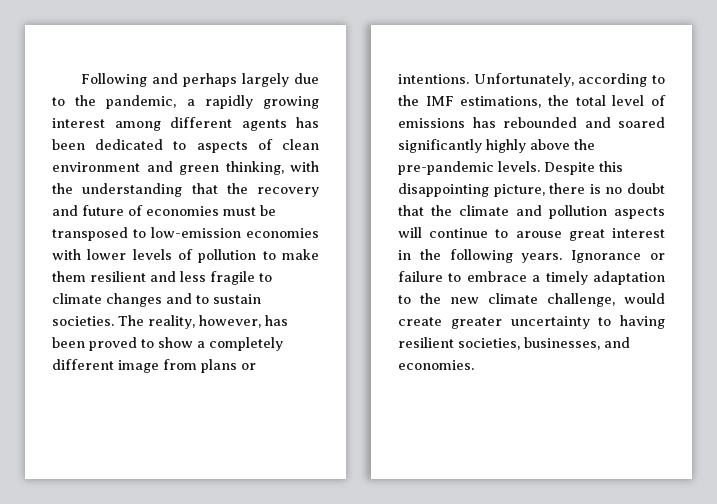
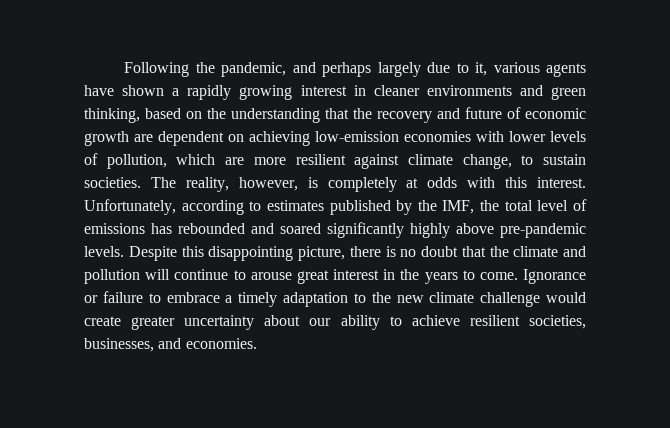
(147, 80) none -> [195,62,287,77] the pandemic,
[75,95,319,109] [52,117,319,131] [52,139,319,153] [52,162,140,172] the pandemic, a rapidly growing interest among different agents has been dedicated to aspects of clean environment -> [475,62,587,77] [84,85,512,100] it, various agents have shown a rapidly growing interest in cleaner environments
[290,161,319,172] with -> [145,108,202,119] based on
[146,205,276,216] [52,227,146,241] economies must be transposed to -> [525,108,586,119] [84,131,310,146] economic growth are dependent on achieving
[198,249,319,263] [52,271,272,285] [52,293,192,307] pollution to make them resilient and less fragile to climate changes and -> [106,154,512,169] pollution, which are more resilient against climate change,
[265,315,288,326] [52,337,283,351] [52,359,256,373] [398,73,665,87] [398,95,542,108] has been proved to show a completely different image from plans or intentions. Unfortunately, according to the IMF estimations, -> [307,177,586,192] [84,199,475,215] is completely at odds with this interest. Unfortunately, according to estimates published by the IMF,
[574,139,595,150] the -> (494, 228) none
[614,207,665,219] aspects -> (140, 276) none
[449,249,563,263] following years. -> [424,270,518,284] years to come.
[547,293,615,307] challenge, -> [480,292,541,307] challenge
[598,315,665,329] to having -> [264,315,460,330] about our ability to achieve

